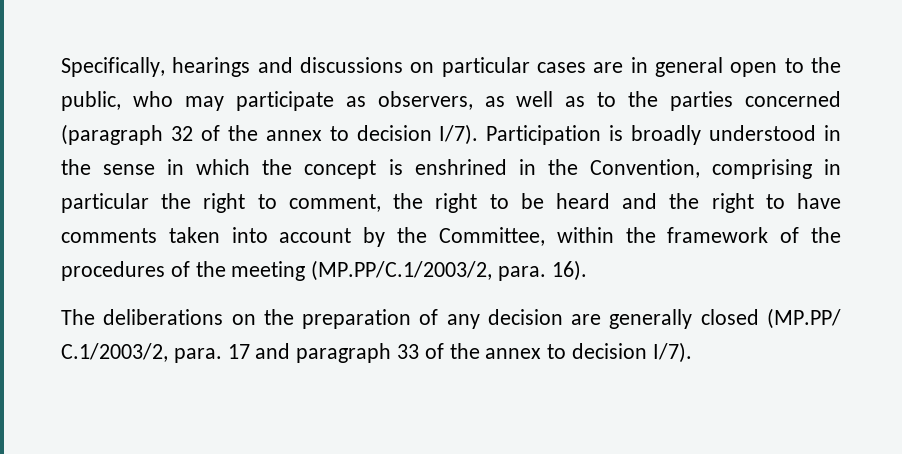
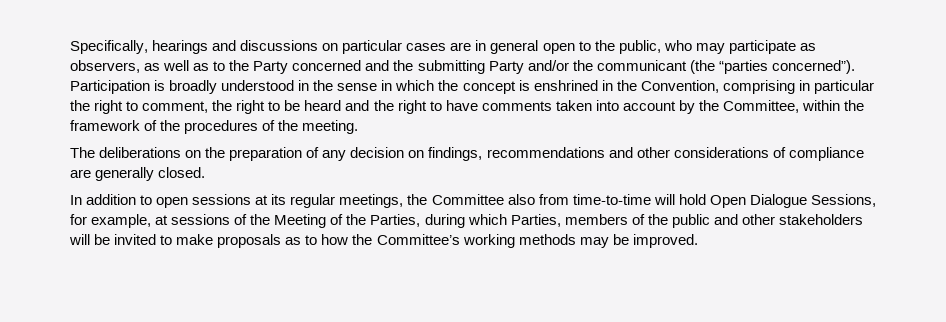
[670,91,841,111] [61,124,479,145] parties concerned (paragraph 32 of the annex to decision I/7). -> [253,60,855,74] Party concerned and the submitting Party and/or the communicant (the “parties concerned”).
[231,260,587,281] meeting (MP.PP/C.1/2003/2, para. 16). -> [302,120,359,134] meeting.
[571,308,841,329] [61,342,692,363] are generally closed (MP.PP/ C.1/2003/2, para. 17 and paragraph 33 of the annex to decision I/7). -> [408,147,864,161] [70,167,206,181] [70,194,876,208] [70,214,863,228] [69,234,698,248] on findings, recommendations and other considerations of compliance are generally closed. // In addition to open sessions at its regular meetings, the Committee also from time-to-time will hold Open Dialogue Sessions, for example, at sessions of the Meeting of the Parties, during which Parties, members of the public and other stakeholders will be invited to make proposals as to how the Committee’s working methods may be improved.

